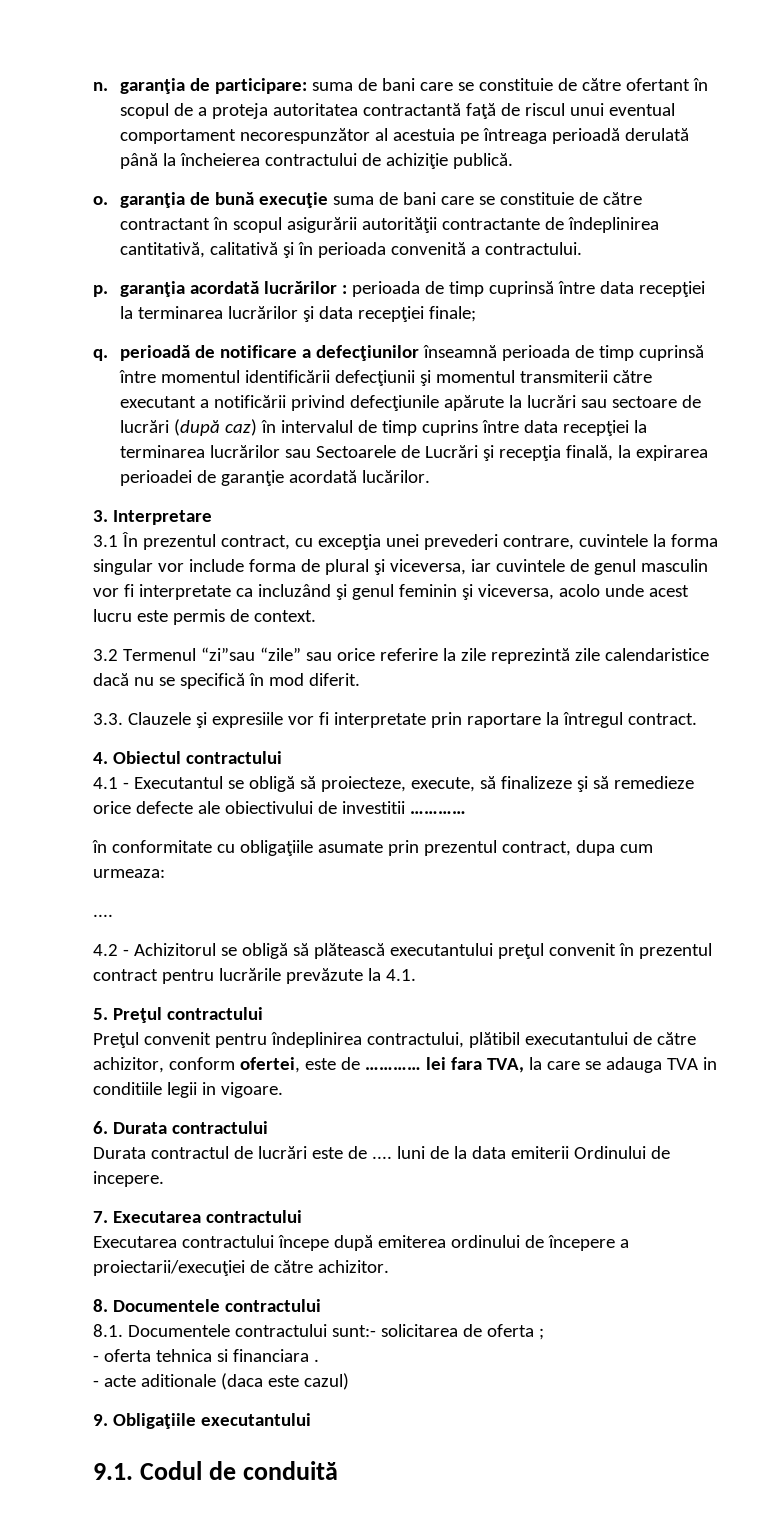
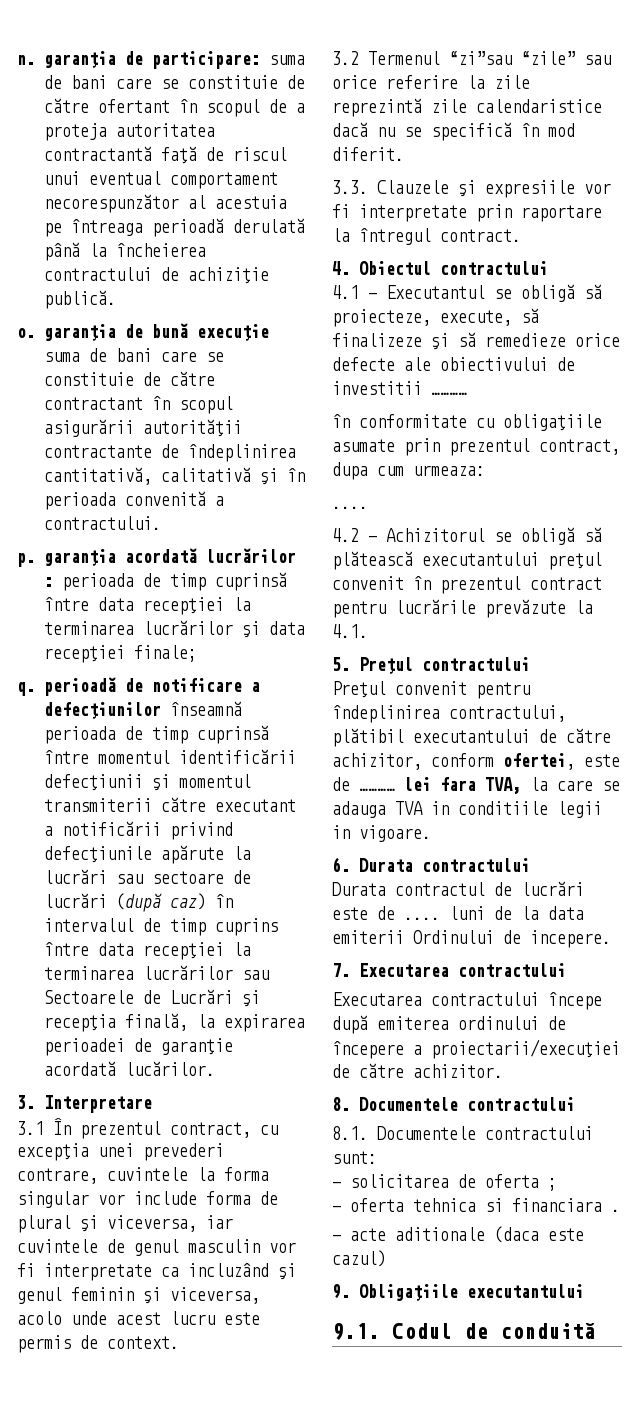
[331,1325,376,1337] sunt:- -> [332,1151,377,1164] [332,1182,341,1188] sunt: // -

